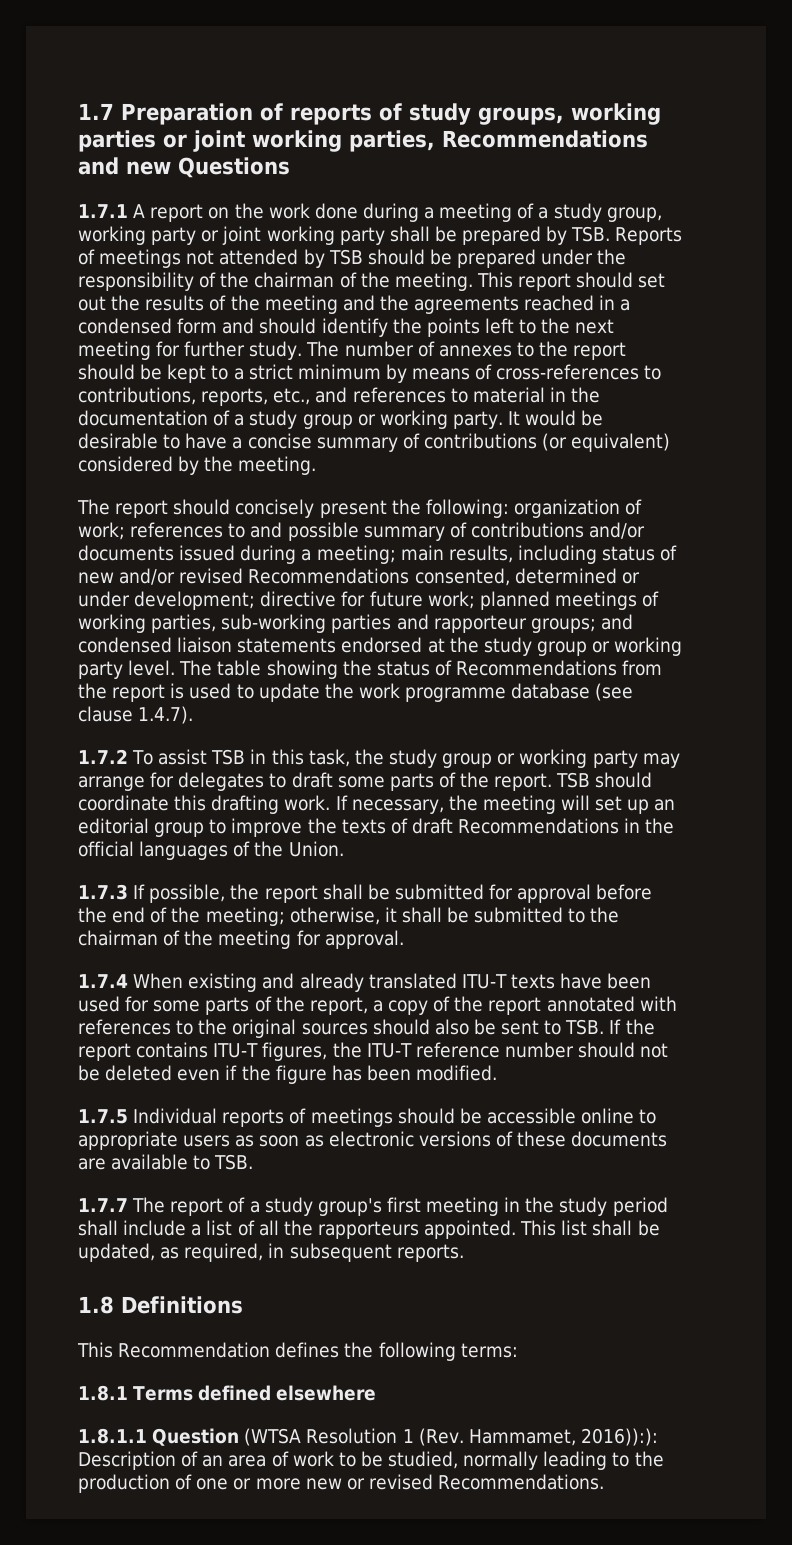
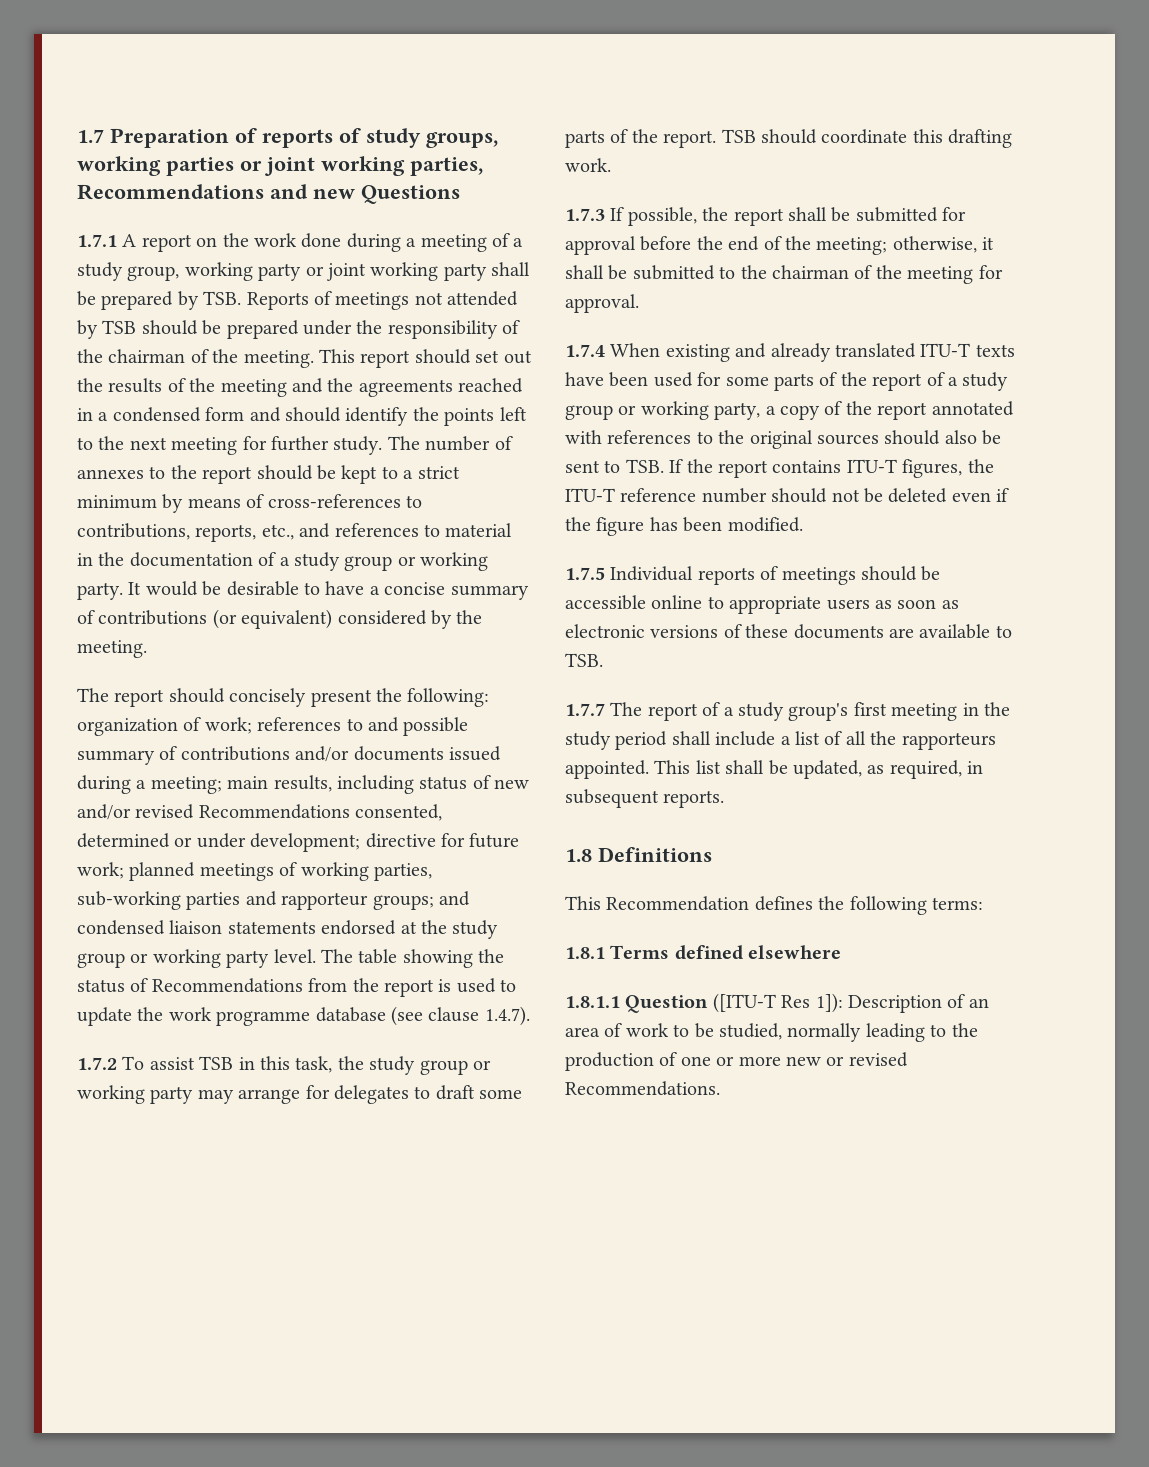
[335,795,676,814] [78,818,675,837] [78,841,344,860] If necessary, the meeting will set up an editorial group to improve the texts of draft Recommendations in the official languages of the Union. -> (611, 165) none
[309,997,368,1015] report, -> [872,372,1009,391] [565,401,761,420] report of a study group or working party,
[244,1428,658,1446] (WTSA Resolution 1 (Rev. Hammamet, 2016)):): -> [712,993,843,1013] ([ITU-T Res 1]):

